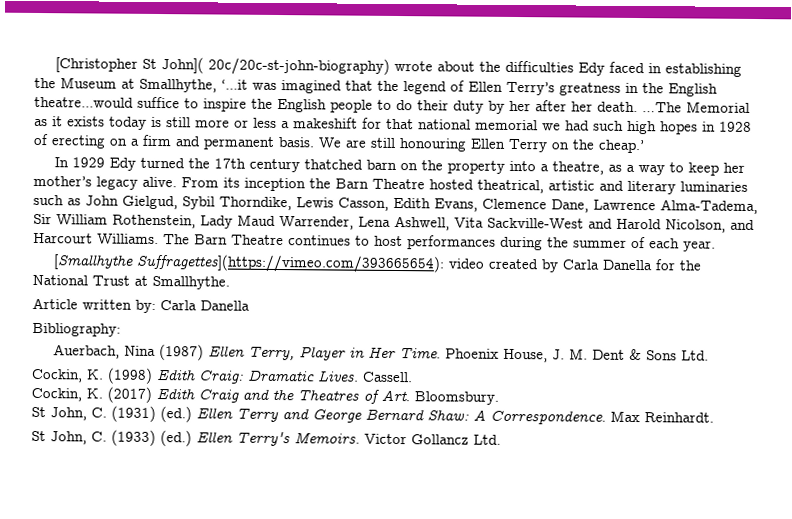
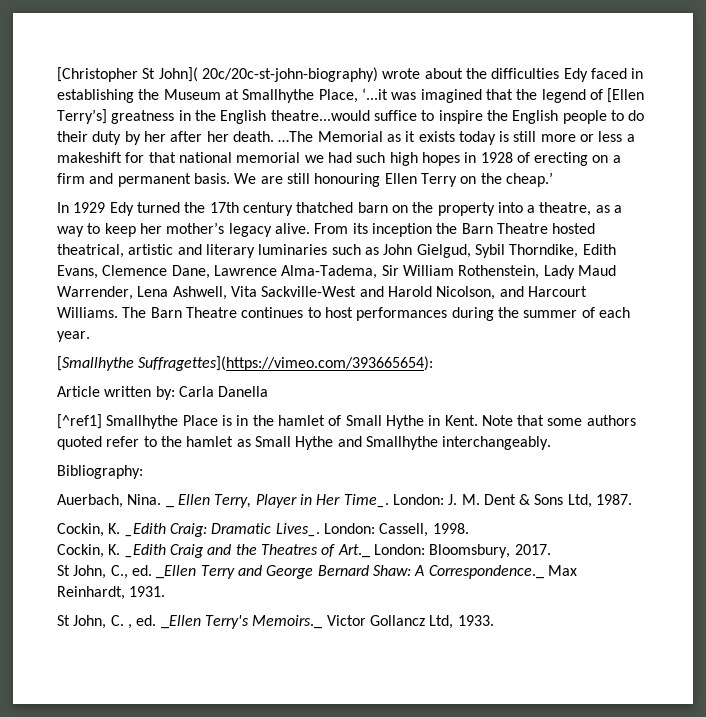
[139,78,217,93] Smallhythe, -> [242,89,358,103] Smallhythe Place,
[468,81,555,96] Ellen Terry’s -> [607,88,645,103] [57,109,107,124] [Ellen Terry’s]
[296,197,389,211] Lewis Casson, -> (579, 251) none
[448,258,703,273] [32,274,230,290] video created by Carla Danella for the National Trust at Smallhythe. -> (434, 363) none
(250, 305) none -> [57,414,636,429] [57,436,552,450] // [^ref1] Smallhythe Place is in the hamlet of Small Hythe in Kent. Note that some authors quoted refer to the hamlet as Small Hythe and Smallhythe interchangeably.
[124,344,205,361] Nina (1987) -> [127,494,162,505] [165,505,174,508] Nina. _
[399,348,549,363] Time. Phoenix House, -> [343,494,444,508] Time_. London:
[681,350,710,361] [31,367,413,384] [31,386,195,403] Ltd. // Cockin, K. (1998) Edith Craig: Dramatic Lives. Cassell. // Cockin, K. (2017) Edith -> [567,494,633,508] [57,523,469,537] [57,544,166,558] Ltd, 1987. // Cockin, K. _Edith Craig: Dramatic Lives_. London: Cassell, 1998. // Cockin, K. _Edith
[381,389,499,405] [31,405,233,423] Art. Bloomsbury. // St John, C. (1931) (ed.) Ellen -> [337,544,551,558] [57,565,197,579] Art._ London: Bloomsbury, 2017. // St John, C., ed. _Ellen
[490,409,714,425] [31,429,501,447] Correspondence. Max Reinhardt. // St John, C. (1933) (ed.) Ellen Terry's Memoirs. Victor Gollancz Ltd. -> [428,565,577,579] [57,586,166,600] [57,615,494,629] Correspondence._ Max Reinhardt, 1931. // St John, C. , ed. _Ellen Terry's Memoirs._ Victor Gollancz Ltd, 1933.

